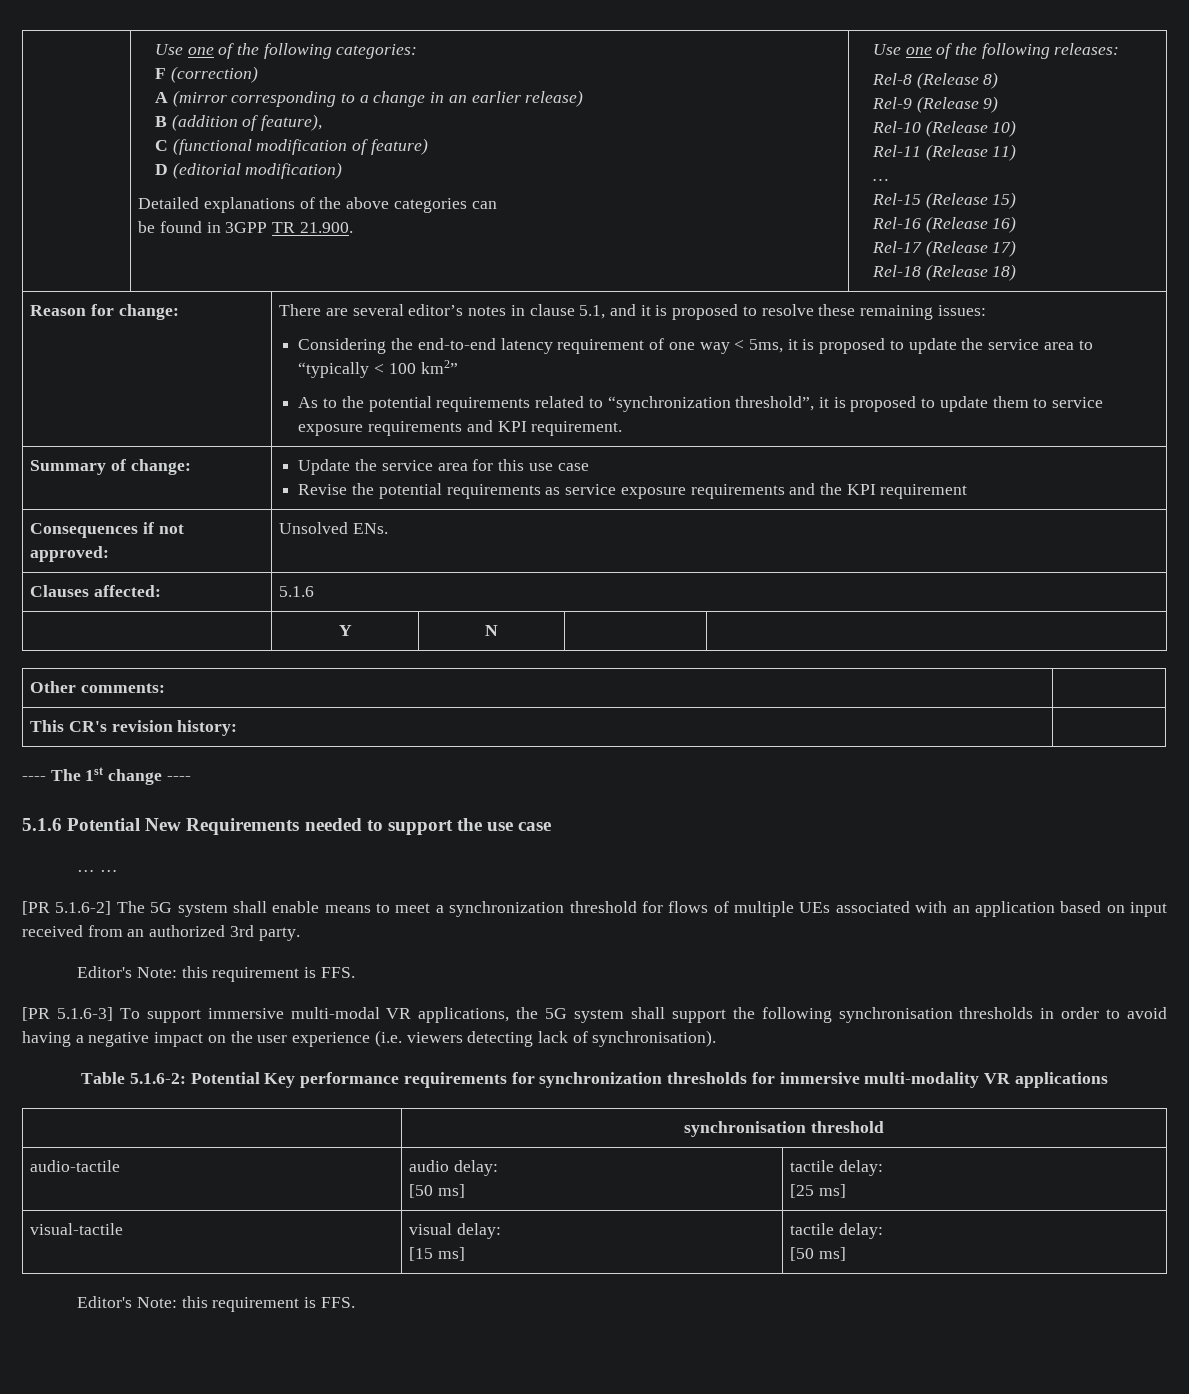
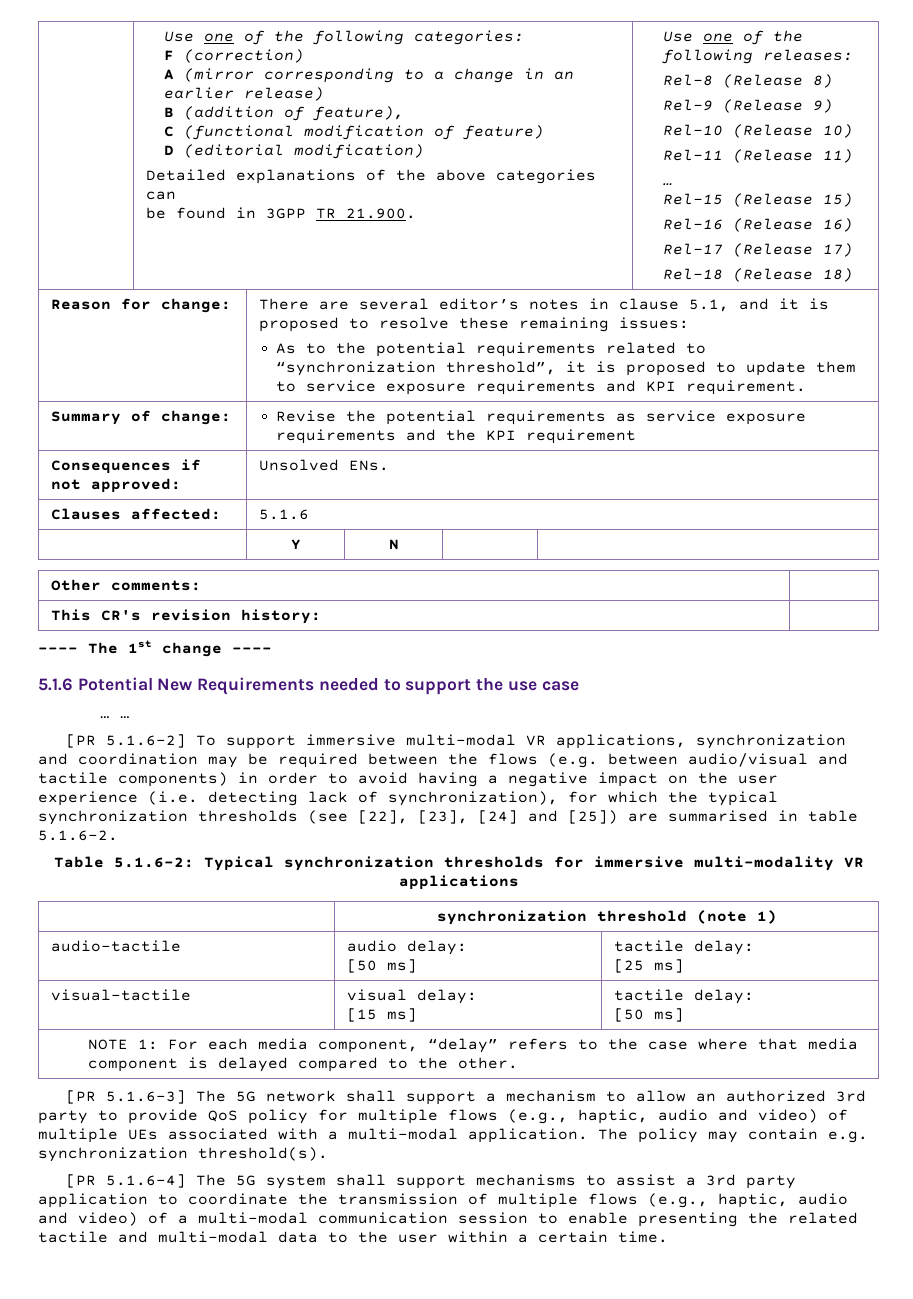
[298,338,1093,354] [298,360,458,378] // Considering the end-to-end latency requirement of one way < 5ms, it is proposed to update the service area to “typically < 100 km2” -> (689, 323) none
[298,459,589,475] Update the service area for this use case // -> (231, 417) none
[116,901,1167,917] [22,925,300,941] [77,966,355,982] [22,1007,113,1021] The 5G system shall enable means to meet a synchronization threshold for flows of multiple UEs associated with an application based on input received from an authorized 3rd party. // Editor's Note: this requirement is FFS. // [PR 5.1.6-3] -> (187, 741) none
[516,1007,1034,1023] the 5G system shall support the following synchronisation thresholds -> [696,734,847,749] [38,753,848,768] [38,772,228,787] synchronization and coordination may be required between the flows (e.g. between audio/visual and tactile components)
[406,1032,463,1043] viewers -> (198, 798) none
[592,1030,717,1047] [81,1072,535,1088] synchronisation). // Table 5.1.6-2: Potential Key performance requirements for -> [388,791,778,806] [38,810,858,825] [38,830,118,841] [53,856,274,871] synchronization), for which the typical synchronization thresholds (see [22], [23], [24] and [25]) are summarised in table 5.1.6-2. // Table 5.1.6-2: Typical
[684,1121,884,1137] synchronisation threshold -> [436,910,777,925] synchronization threshold (note 1)
[77,1296,355,1312] // Editor's Note: this requirement is FFS. -> [87,1038,858,1053] [87,1057,518,1072] [66,1090,867,1105] [38,1109,848,1124] [38,1128,868,1143] [38,1147,328,1162] [66,1174,797,1189] [38,1193,848,1208] [38,1212,858,1227] [38,1231,668,1243] // NOTE 1: For each media component, “delay” refers to the case where that media component is delayed compared to the other. // [PR 5.1.6-3] The 5G network shall support a mechanism to allow an authorized 3rd party to provide QoS policy for multiple flows (e.g., haptic, audio and video) of multiple UEs associated with a multi-modal application. The policy may contain e.g. synchronization threshold(s). // [PR 5.1.6-4] The 5G system shall support mechanisms to assist a 3rd party application to coordinate the transmission of multiple flows (e.g., haptic, audio and video) of a multi-modal communication session to enable presenting the related tactile and multi-modal data to the user within a certain time.

